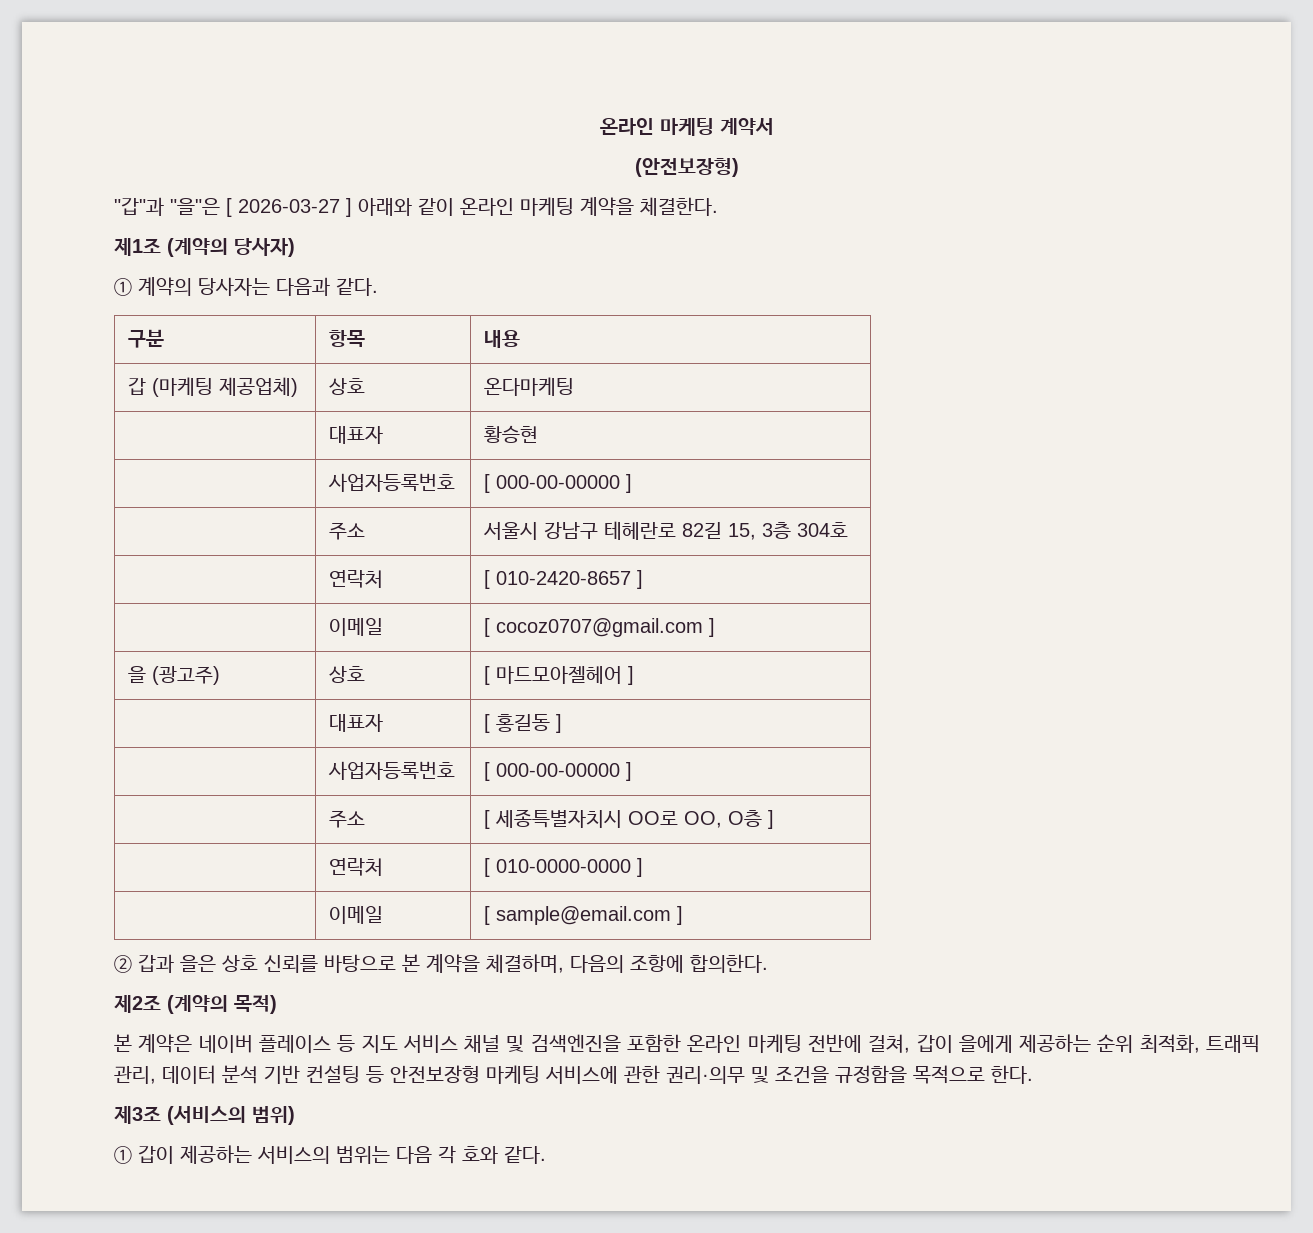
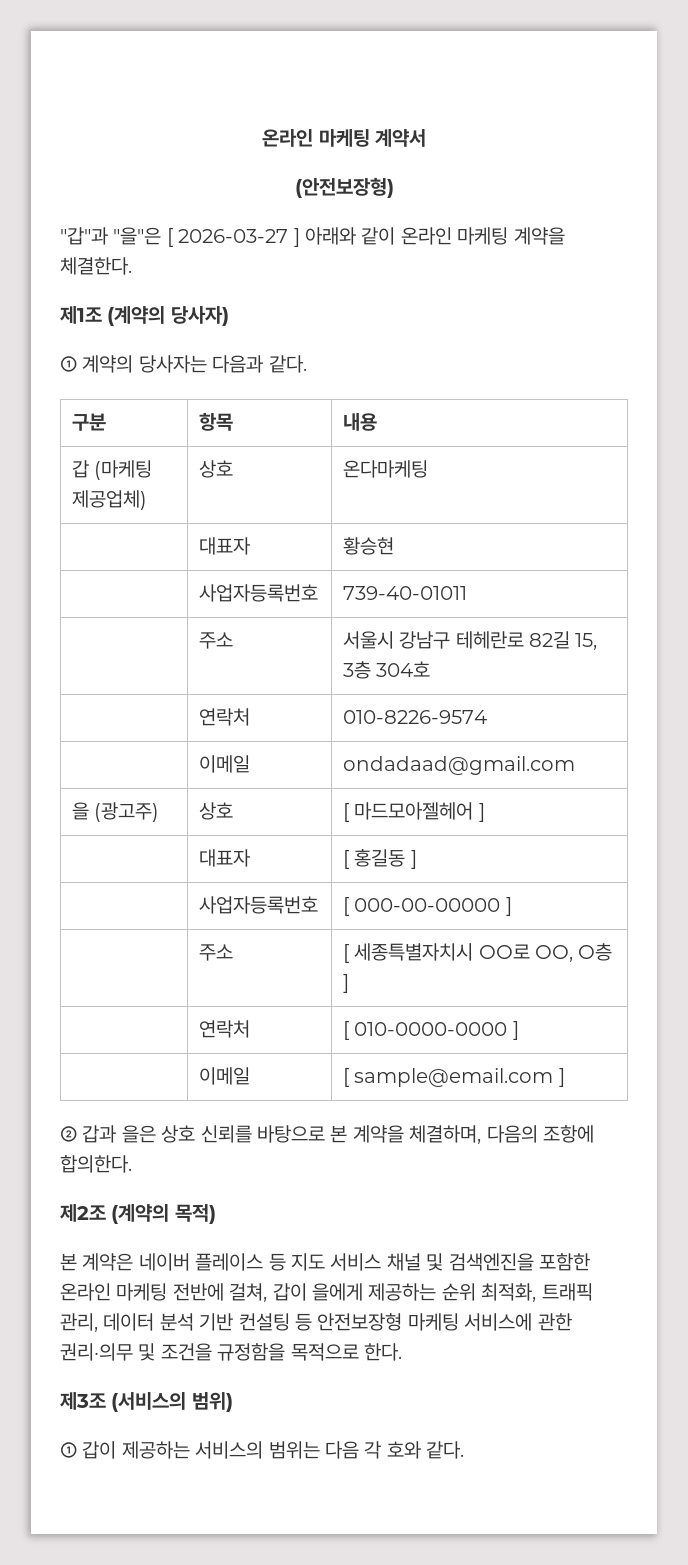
[484,474,633,493] [ 000-00-00000 ] -> [342,586,467,600] 739-40-01011
[484,570,644,589] [329,618,384,636] [484,618,716,637] [ 010-2420-8657 ] // | 이메일 | [ cocoz0707@gmail.com ] -> [342,710,487,724] [198,755,250,773] [342,756,575,775] 010-8226-9574 // | 이메일 | ondadaad@gmail.com

